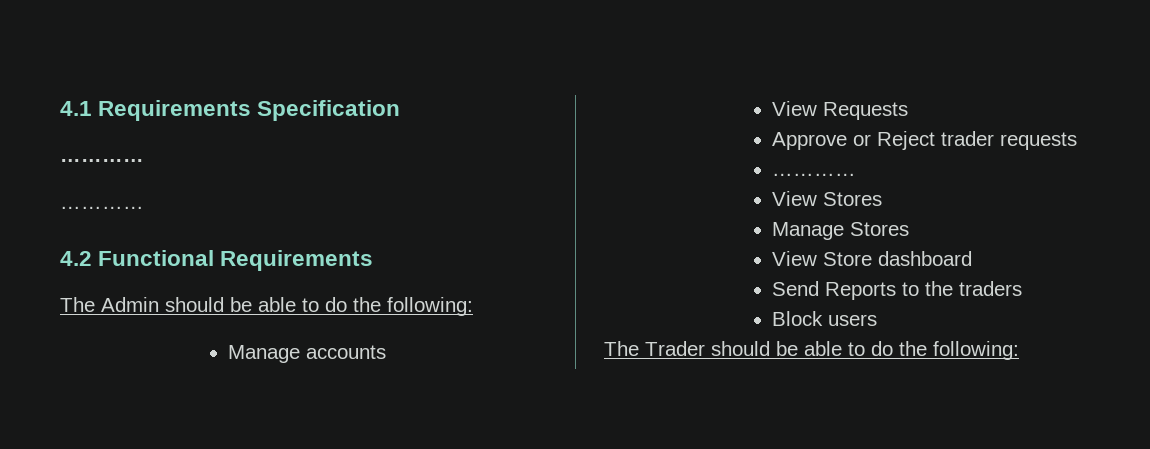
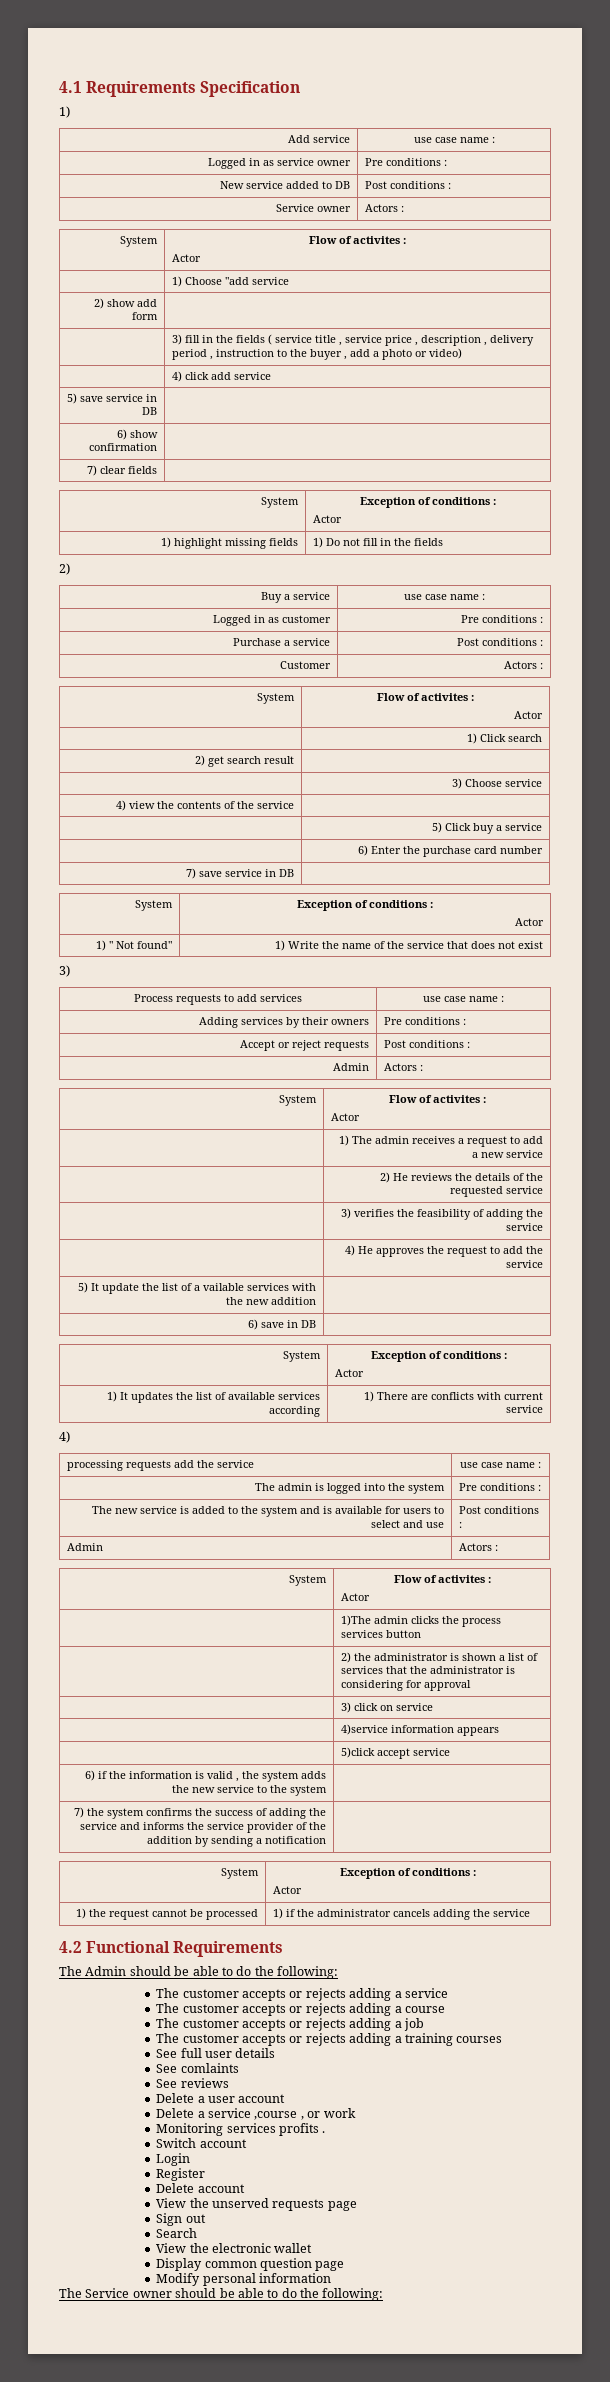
[60,159,144,162] [60,206,144,209] ………… // ………… -> [59,106,70,118] [288,135,351,143] [413,137,495,143] [208,158,352,169] [364,158,447,166] [220,181,351,189] [364,181,451,189] [276,204,352,212] [364,204,404,212] [120,236,159,247] [309,236,406,244] [171,254,201,262] [171,276,289,287] [94,298,158,309] [132,312,159,320] [171,334,534,346] [171,348,462,360] [171,371,271,382] [67,393,158,404] [142,407,158,415] [117,429,159,440] [89,443,158,451] [87,465,158,476] [261,497,300,508] [360,497,496,508] [312,515,342,523] [161,537,299,549] [312,537,443,548] [59,563,70,575] [261,592,331,603] [403,594,485,600] [213,615,332,626] [461,615,544,623] [233,638,331,646] [457,638,544,646] [280,661,332,669] [504,661,544,669] [257,693,296,704] [377,693,474,701] [514,711,544,719] [467,733,543,744] [195,755,295,767] [452,778,543,789] [116,800,295,811] [432,822,543,834] [358,845,544,857] [186,868,295,879] [135,900,174,911] [297,900,433,911] [515,918,545,926] [96,940,173,951] [275,940,544,951] [59,965,70,977] [134,994,302,1005] [423,996,504,1002] [199,1017,370,1028] [383,1017,466,1025] [240,1040,370,1051] [383,1040,470,1048] [333,1063,370,1071] [383,1063,423,1071] [279,1095,318,1106] [388,1095,486,1103] [330,1113,360,1121] [339,1135,544,1147] [472,1150,544,1158] [380,1172,544,1183] [450,1186,544,1197] [341,1208,544,1220] [506,1223,544,1231] [345,1245,544,1257] [506,1260,544,1268] [78,1282,317,1294] [226,1297,317,1305] [248,1319,317,1330] [283,1351,322,1362] [371,1351,507,1362] [334,1369,364,1377] [107,1391,321,1403] [269,1406,321,1417] [364,1391,544,1402] [506,1405,544,1413] [59,1431,70,1443] [66,1460,254,1471] [460,1462,541,1468] [255,1483,446,1494] [458,1483,541,1491] [92,1506,445,1517] [371,1520,445,1528] [458,1506,539,1514] [458,1522,462,1528] [66,1543,103,1551] [458,1543,498,1551] [289,1575,328,1586] [393,1575,491,1583] [340,1593,370,1601] [340,1615,501,1627] [340,1630,421,1638] [340,1652,538,1663] [340,1666,515,1674] [340,1680,471,1691] [340,1702,433,1713] [340,1724,499,1736] [340,1747,450,1759] [85,1770,327,1782] [172,1785,328,1796] [74,1807,327,1819] [80,1822,327,1833] [147,1836,327,1847] [221,1868,260,1879] [340,1868,476,1879] [272,1886,302,1894] [76,1908,259,1920] [272,1908,530,1920] 1) // Add service | use case name : // Logged in as service owner | Pre conditions : // New service added to DB | Post conditions : // Service owner | Actors : // System | Flow of activites : // Actor // | 1) Choose "add service // 2) show add form | // | 3) fill in the fields ( service title , service price , description , delivery period , instruction to the buyer , add a photo or video) // | 4) click add service // 5) save service in DB | // 6) show confirmation | // 7) clear fields | // System | Exception of conditions : // Actor // 1) highlight missing fields | 1) Do not fill in the fields // 2) // Buy a service | use case name : // Logged in as customer | Pre conditions : // Purchase a service | Post conditions : // Customer | Actors : // System | Flow of activites : // Actor // | 1) Click search // 2) get search result | // | 3) Choose service // 4) view the contents of the service | // | 5) Click buy a service // | 6) Enter the purchase card number // 7) save service in DB | // System | Exception of conditions : // Actor // 1) " Not found" | 1) Write the name of the service that does not exist // 3) // Process requests to add services | use case name : // Adding services by their owners | Pre conditions : // Accept or reject requests | Post conditions : // Admin | Actors : // System | Flow of activites : // Actor // | 1) The admin receives a request to add a new service // | 2) He reviews the details of the requested service // | 3) verifies the feasibility of adding the service // | 4) He approves the request to add the service // 5) It update the list of a vailable services with the new addition | // 6) save in DB | // System | Exception of conditions : // Actor // 1) It updates the list of available services according | 1) There are conflicts with current service // 4) // processing requests add the service | use case name : // The admin is logged into the system | Pre conditions : // The new service is added to the system and is available for users to select and use | Post conditions : // Admin | Actors : // System | Flow of activites : // Actor // | 1)The admin clicks the process services button // | 2) the administrator is shown a list of services that the administrator is considering for approval // | 3) click on service // | 4)service information appears // | 5)click accept service // 6) if the information is valid , the system adds the new service to the system | // 7) the system confirms the success of adding the service and informs the service provider of the addition by sending a notification | // System | Exception of conditions : // Actor // 1) the request cannot be processed | 1) if the administrator cancels adding the service
[228,345,387,363] [772,101,909,120] [772,131,1078,150] [772,173,857,176] [772,191,883,206] [772,222,910,240] [772,251,973,266] [772,281,1023,300] [772,311,878,326] [604,341,705,356] Manage accounts // View Requests // Approve or Reject trader requests // ………… // View Stores // Manage Stores // View Store dashboard // Send Reports to the traders // Block users // The Trader -> [156,1988,448,2001] [156,2003,445,2016] [156,2018,424,2031] [156,2033,503,2046] [156,2048,276,2058] [156,2063,239,2073] [156,2078,229,2088] [156,2093,286,2103] [156,2108,356,2120] [156,2123,326,2136] [156,2138,247,2148] [156,2153,191,2166] [156,2168,206,2181] [156,2183,245,2193] [156,2198,357,2211] [156,2213,206,2226] [156,2228,198,2238] [156,2243,313,2253] [156,2258,345,2271] [156,2273,332,2286] [59,2288,172,2298] The customer accepts or rejects adding a service // The customer accepts or rejects adding a course // The customer accepts or rejects adding a job // The customer accepts or rejects adding a training courses // See full user details // See comlaints // See reviews // Delete a user account // Delete a service ,course , or work // Monitoring services profits . // Switch account // Login // Register // Delete account // View the unserved requests page // Sign out // Search // View the electronic wallet // Display common question page // Modify personal information // The Service owner

